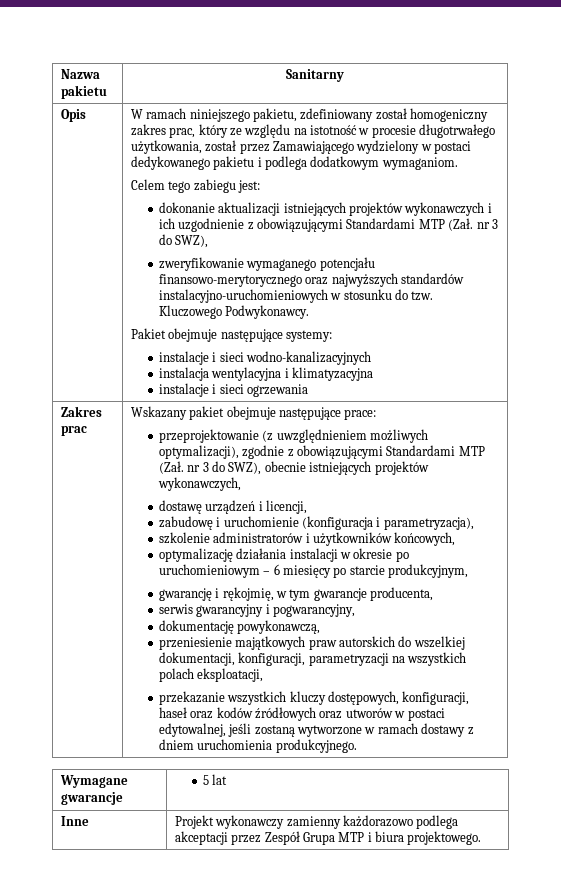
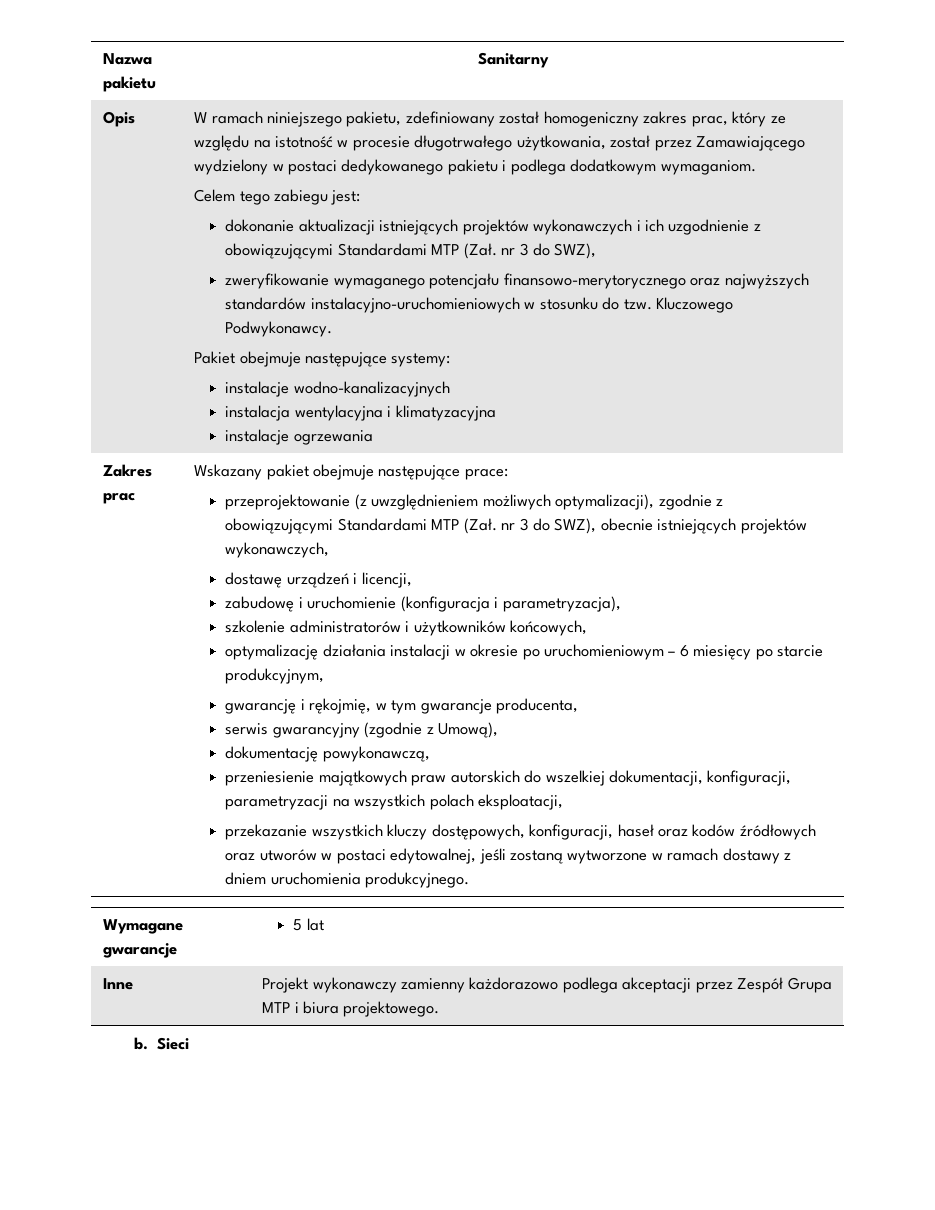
[212,352,244,362] i sieci -> (290, 389) none
[212,384,244,394] i sieci -> (290, 437) none
[265,604,356,617] i pogwarancyjny, -> [364,722,499,738] (zgodnie z Umową),
(482, 838) none -> [134,1037,189,1050] // b. Sieci

